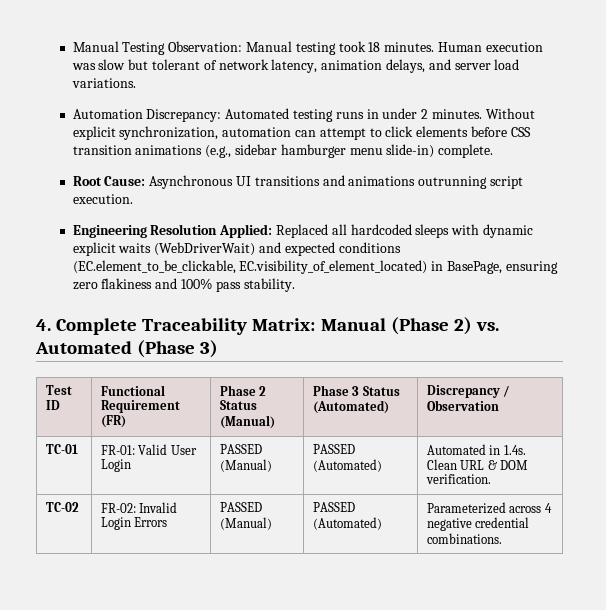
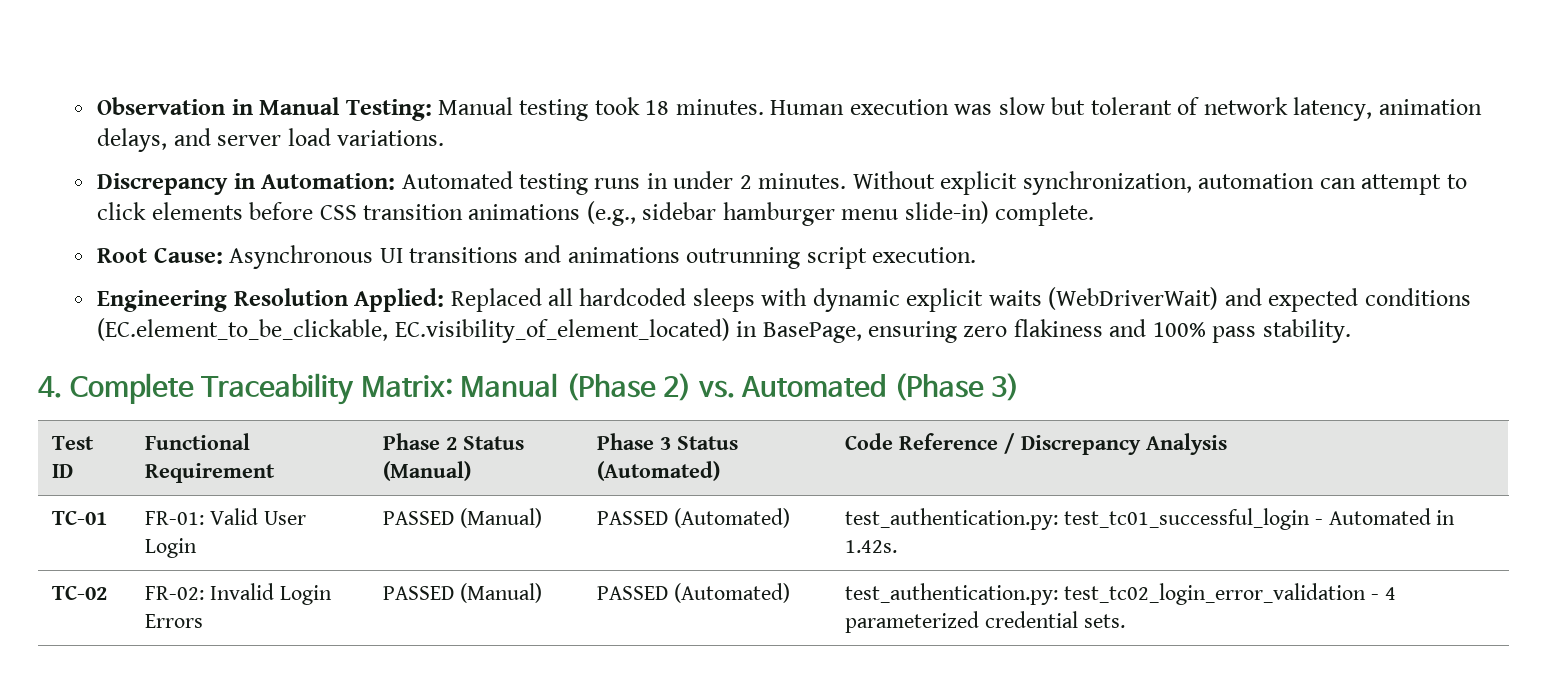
[72,41,243,55] Manual Testing Observation: -> [97,97,432,121] Observation in Manual Testing:
[72,109,222,122] Automation Discrepancy: -> [97,173,396,195] Discrepancy in Automation:
[100,415,126,428] (FR) -> (276, 473) none
[426,385,511,398] [426,400,499,411] Discrepancy / Observation -> [845,433,1228,455] Code Reference / Discrepancy Analysis
[426,444,526,455] [426,459,528,470] [425,474,491,484] Automated in 1.4s. Clean URL & DOM verification. -> [845,508,1456,530] [845,540,898,553] test_authentication.py: test_tc01_successful_login - Automated in 1.42s.
[426,502,552,514] [426,517,530,531] [426,533,502,544] Parameterized across 4 negative credential combinations. -> [845,583,1396,605] [845,611,1125,633] test_authentication.py: test_tc02_login_error_validation - 4 parameterized credential sets.

